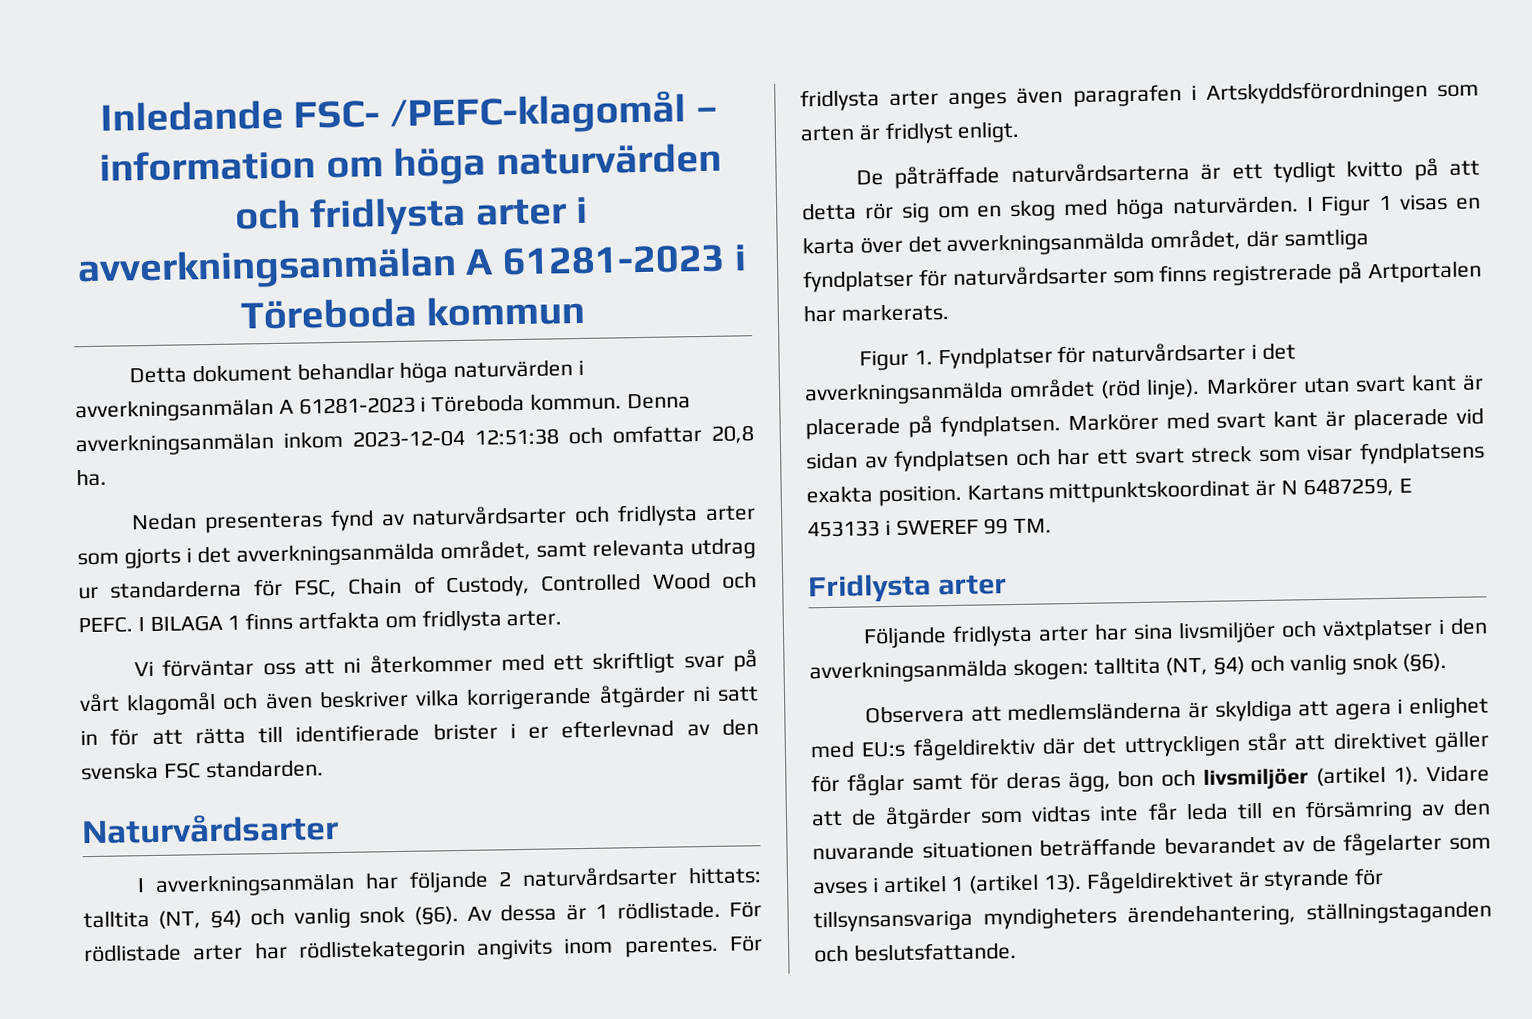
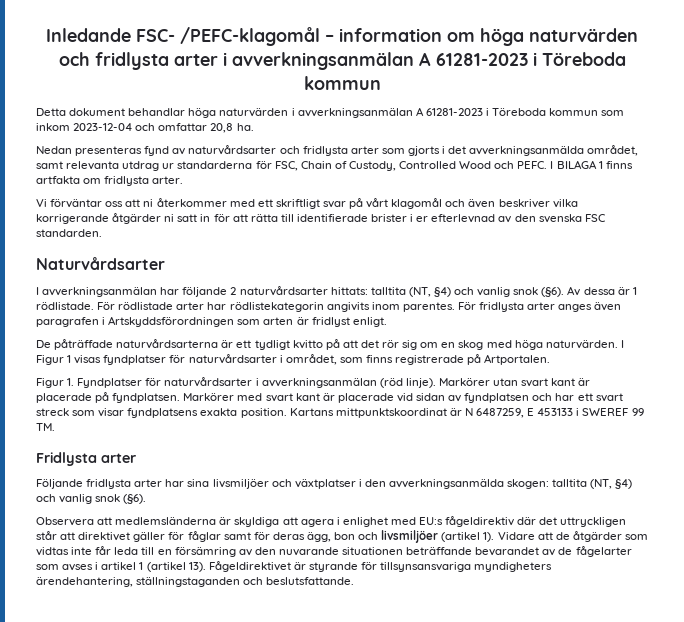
[530,392,691,411] [75,431,275,457] kommun. Denna avverkningsanmälan -> [549,108,625,116] kommun som
[474,428,559,446] 12:51:38 -> (133, 127) none
[802,202,857,221] detta -> [360,340,379,348] det
[1456,197,1481,210] [802,228,1369,257] en karta över det avverkningsanmälda området, där samtliga -> (102, 359) none
(1108, 275) none -> [279,354,337,365] i området,
[1368,260,1482,284] [803,303,949,323] Artportalen har markerats. -> [484,354,551,365] Artportalen.
[1261,342,1296,360] [804,378,1096,406] det avverkningsanmälda området -> [261,378,377,388] avverkningsanmälan

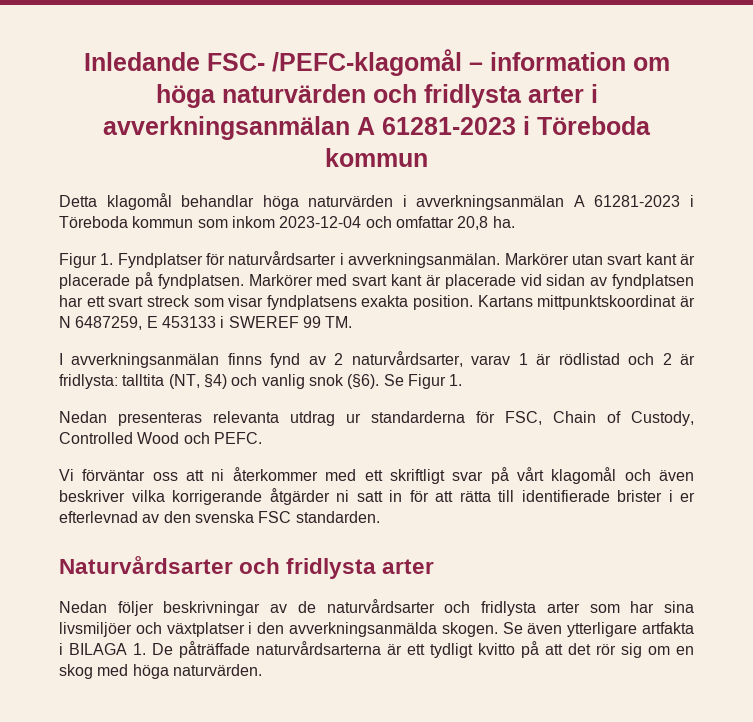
[69,108,126,116] dokument -> [106,193,172,210] klagomål
[36,145,639,156] [36,161,63,169] Nedan presenteras fynd av naturvårdsarter och fridlysta arter som gjorts i det avverkningsanmälda området, samt -> [59,251,696,268] [59,272,694,289] [59,295,695,310] [59,316,353,330] [59,351,695,368] [59,374,463,389] [59,411,202,426] Figur 1. Fyndplatser för naturvårdsarter i avverkningsanmälan. Markörer utan svart kant är placerade på fyndplatsen. Markörer med svart kant är placerade vid sidan av fyndplatsen har ett svart streck som visar fyndplatsens exakta position. Kartans mittpunktskoordinat är N 6487259, E 453133 i SWEREF 99 TM. // I avverkningsanmälan finns fynd av 2 naturvårdsarter, varav 1 är rödlistad och 2 är fridlysta: talltita (NT, §4) och vanlig snok (§6). Se Figur 1. // Nedan presenteras
[550,160,633,169] [36,176,184,186] I BILAGA 1 finns artfakta om fridlysta arter. -> (262, 438) none
[36,286,637,297] [36,302,622,312] [36,316,387,327] // I avverkningsanmälan har följande 2 naturvårdsarter hittats: talltita (NT, §4) och vanlig snok (§6). Av dessa är 1 rödlistade. För rödlistade arter har rödlistekategorin angivits inom parentes. För fridlysta arter anges även paragrafen i Artskyddsförordningen som arten är fridlyst enligt. // -> [239,558,435,579] [59,599,695,616] [59,622,694,637] [59,643,146,655] och fridlysta arter // Nedan följer beskrivningar av de naturvårdsarter och fridlysta arter som har sina livsmiljöer och växtplatser i den avverkningsanmälda skogen. Se även ytterligare artfakta i BILAGA 1.
[620,340,624,348] [36,354,551,365] [36,377,591,388] [36,392,623,403] [36,408,644,418] [36,423,55,431] [36,452,136,466] [36,479,633,489] [36,494,147,504] [36,516,627,527] [36,530,648,543] [36,546,632,557] [36,561,553,572] [36,577,355,587] I Figur 1 visas fyndplatser för naturvårdsarter i området, som finns registrerade på Artportalen. // Figur 1. Fyndplatser för naturvårdsarter i avverkningsanmälan (röd linje). Markörer utan svart kant är placerade på fyndplatsen. Markörer med svart kant är placerade vid sidan av fyndplatsen och har ett svart streck som visar fyndplatsens exakta position. Kartans mittpunktskoordinat är N 6487259, E 453133 i SWEREF 99 TM. // Fridlysta arter // Följande fridlysta arter har sina livsmiljöer och växtplatser i den avverkningsanmälda skogen: talltita (NT, §4) och vanlig snok (§6). // Observera att medlemsländerna är skyldiga att agera i enlighet med EU:s fågeldirektiv där det uttryckligen står att direktivet gäller för fåglar samt för deras ägg, bon och livsmiljöer (artikel 1). Vidare att de åtgärder som vidtas inte får leda till en försämring av den nuvarande situationen beträffande bevarandet av de fågelarter som avses i artikel 1 (artikel 13). Fågeldirektivet är styrande för tillsynsansvariga myndigheters ärendehantering, ställningstaganden och beslutsfattande. -> (262, 670) none

